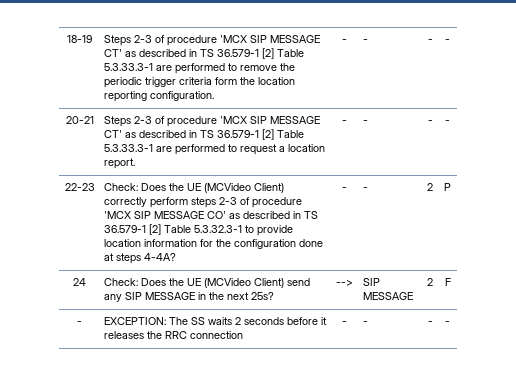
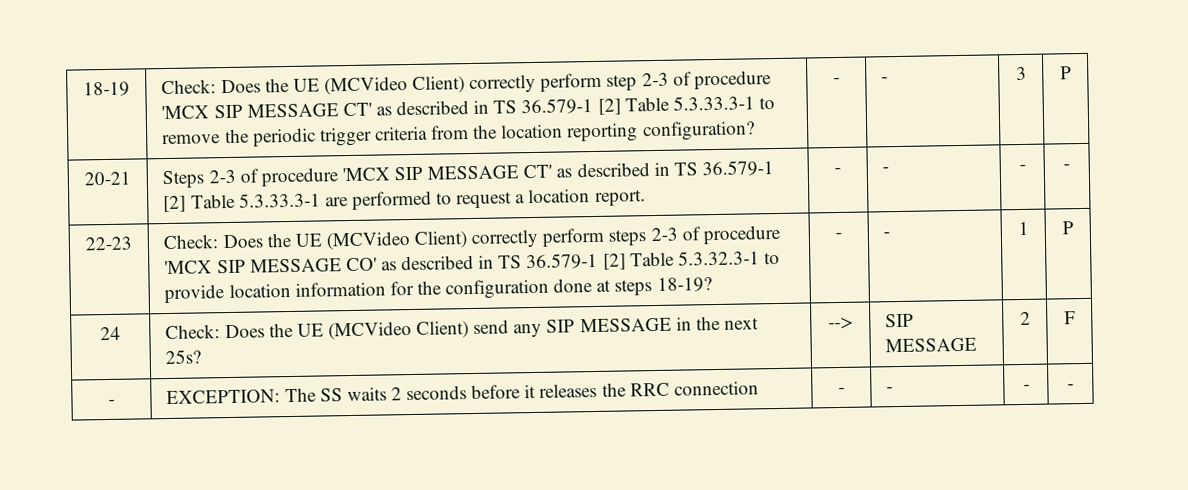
[103,35,131,46] Steps -> [161,72,638,96] Check: Does the UE (MCVideo Client) correctly perform step
[155,63,225,74] are performed -> (755, 103) none
[214,77,237,85] form -> [431,125,470,140] from
[149,91,214,101] [342,39,347,43] [362,39,368,43] [427,39,433,43] [445,39,450,43] configuration. | - | - | - | - -> [641,120,755,142] [833,77,840,84] [881,77,889,83] [1015,66,1027,81] [1059,66,1072,80] configuration? | - | - | 3 | P
[143,253,176,261] [342,187,347,191] [362,187,368,191] [427,183,433,191] 4-4A? | - | - | 2 -> [656,277,712,292] [835,232,842,239] [883,232,891,238] [1017,221,1029,236] 18-19? | - | - | 1

